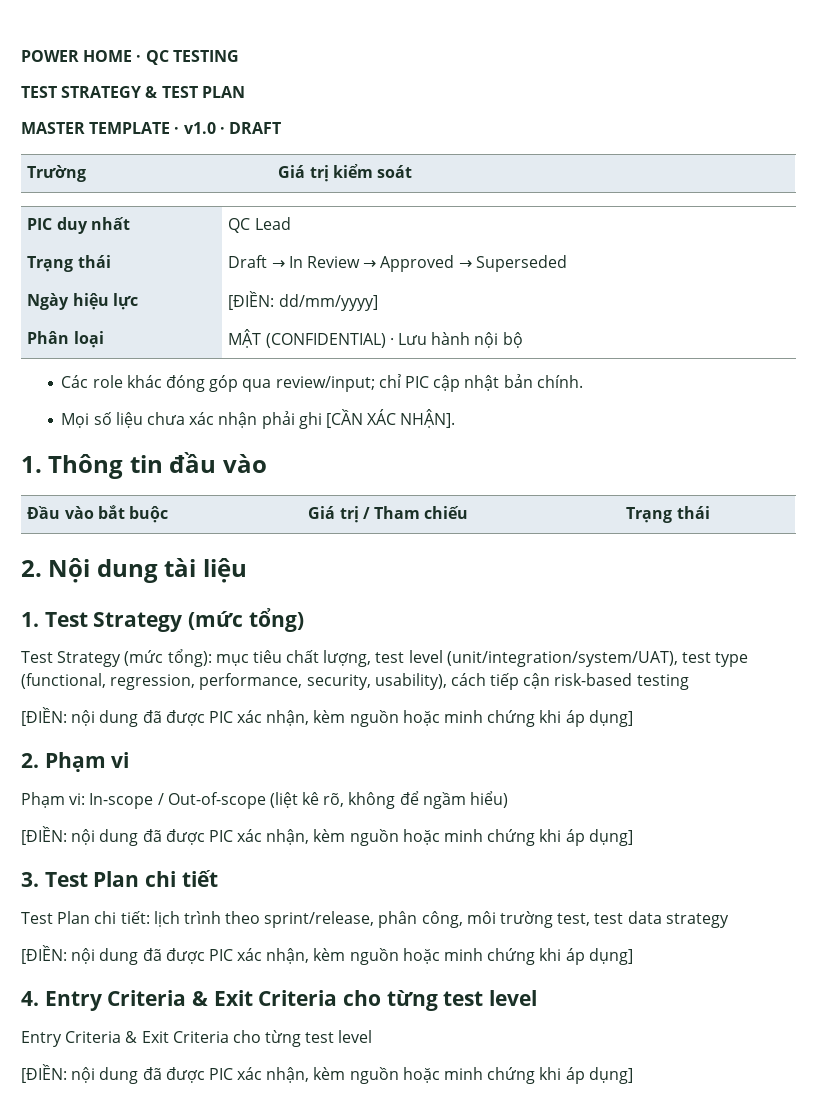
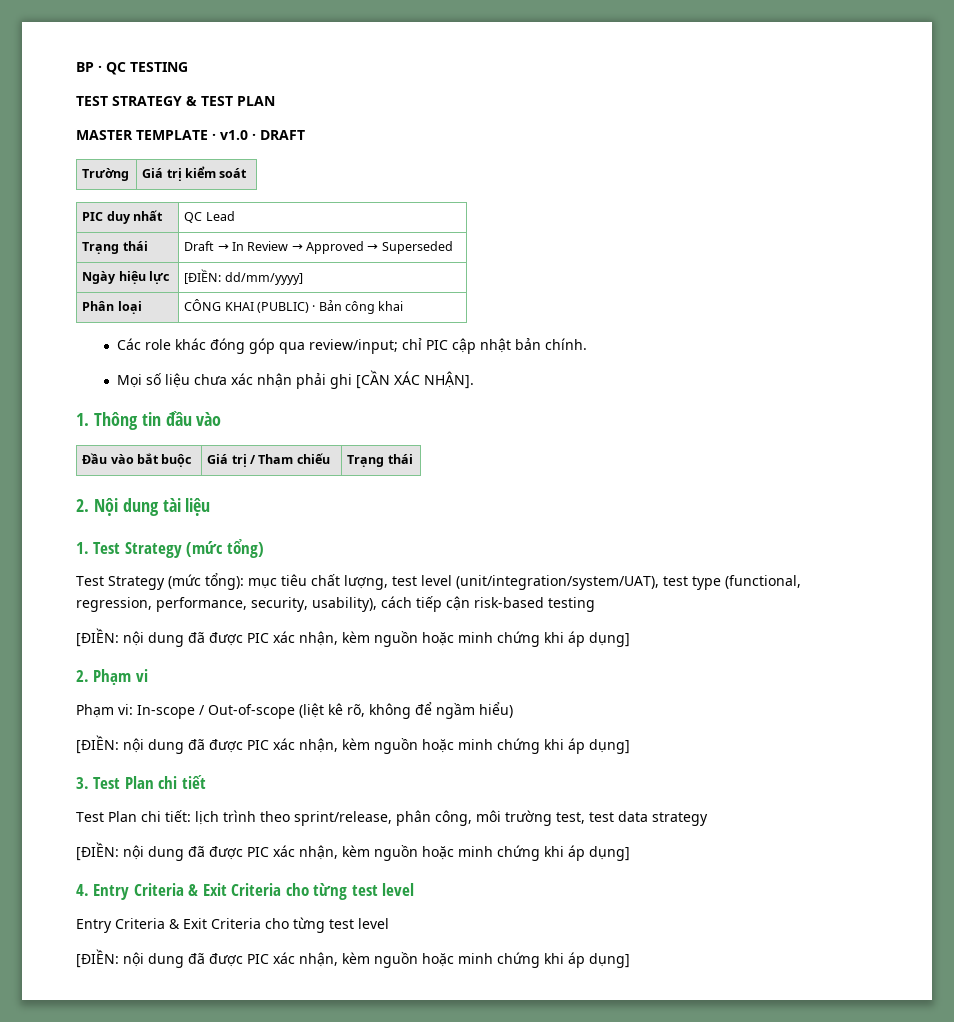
[21,50,133,62] POWER HOME -> [76,62,94,72] BP
[228,329,523,348] MẬT (CONFIDENTIAL) · Lưu hành nội bộ -> [184,299,404,314] CÔNG KHAI (PUBLIC) · Bản công khai

